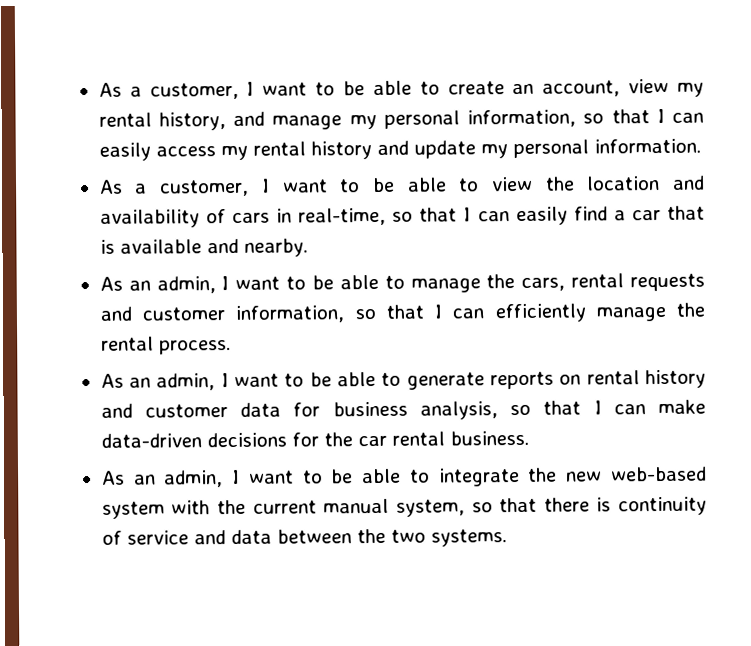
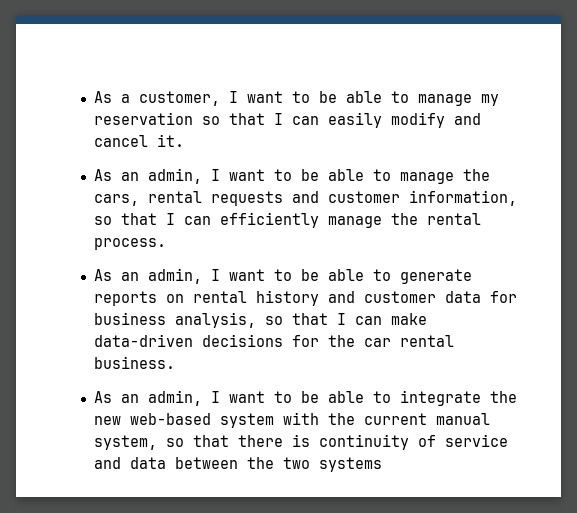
[98,78,704,100] [98,108,704,131] [98,138,701,161] [98,175,705,197] [99,205,705,228] [99,238,308,257] As a customer, I want to be able to create an account, view my rental history, and manage my personal information, so that I can easily access my rental history and update my personal information. // As a customer, I want to be able to view the location and availability of cars in real-time, so that I can easily find a car that is available and nearby. -> [93,91,499,106] [93,112,481,128] [93,134,184,147] As a customer, I want to be able to manage my reservation so that I can easily modify and cancel it.
[430,529,507,547] systems. -> [318,457,382,472] systems

